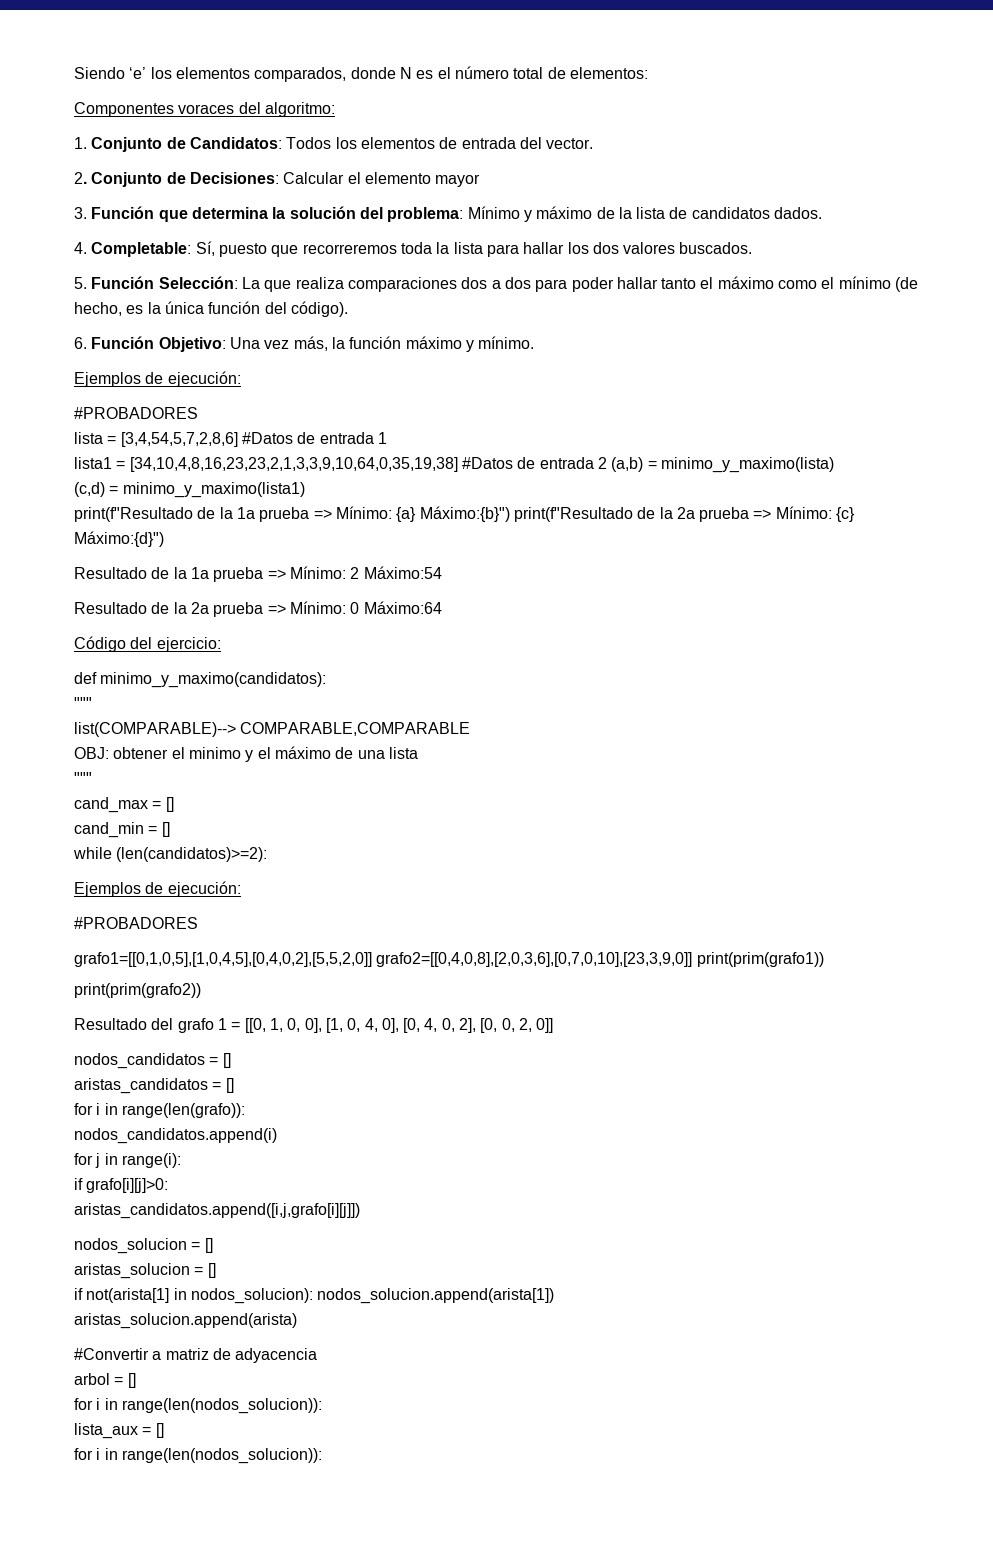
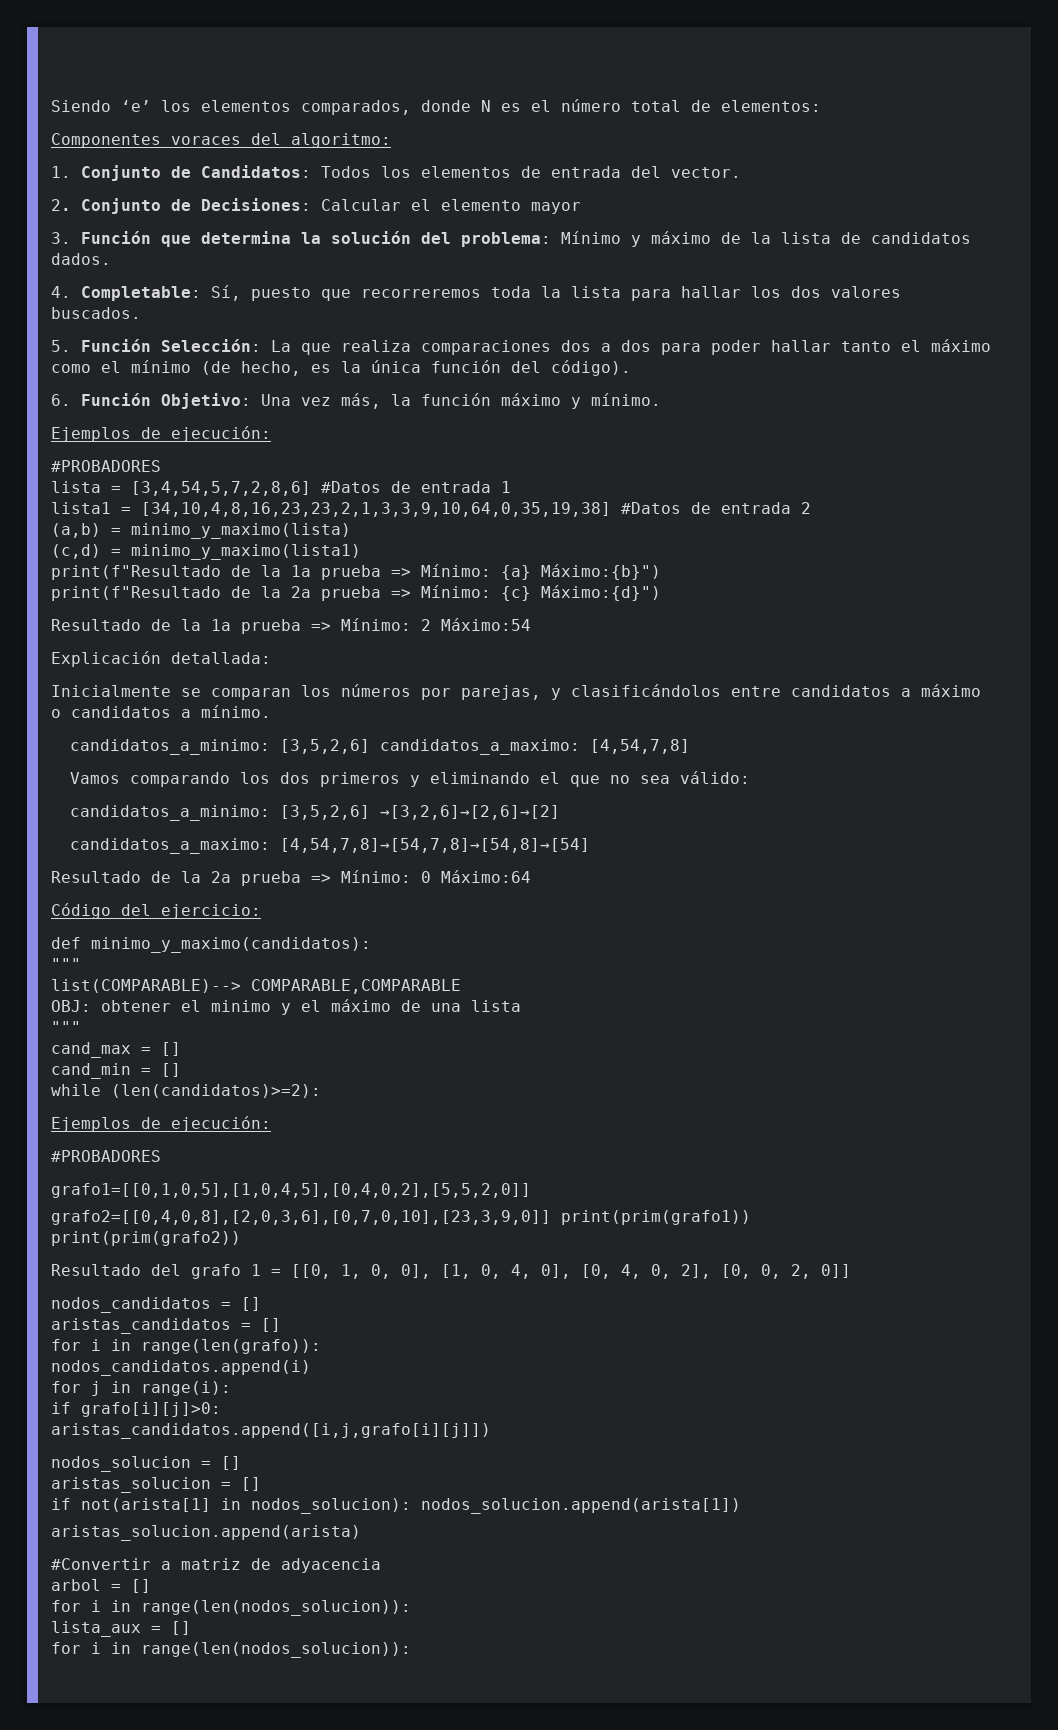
(607, 463) none -> (811, 508) //
(510, 514) none -> (661, 572) //
(442, 572) none -> [51,651,271,667] [51,684,981,700] [51,705,271,718] [70,739,691,755] [70,771,751,787] [70,805,561,821] [70,838,591,854] // Explicación detallada: // Inicialmente se comparan los números por parejas, y clasificándolos entre candidatos a máximo o candidatos a mínimo. // candidatos_a_minimo: [3,5,2,6] candidatos_a_maximo: [4,54,7,8] // Vamos comparando los dos primeros y eliminando el que no sea válido: // candidatos_a_minimo: [3,5,2,6] →[3,2,6]→[2,6]→[2] // candidatos_a_maximo: [4,54,7,8]→[54,7,8]→[54,8]→[54]
(372, 959) none -> (531, 1190) //

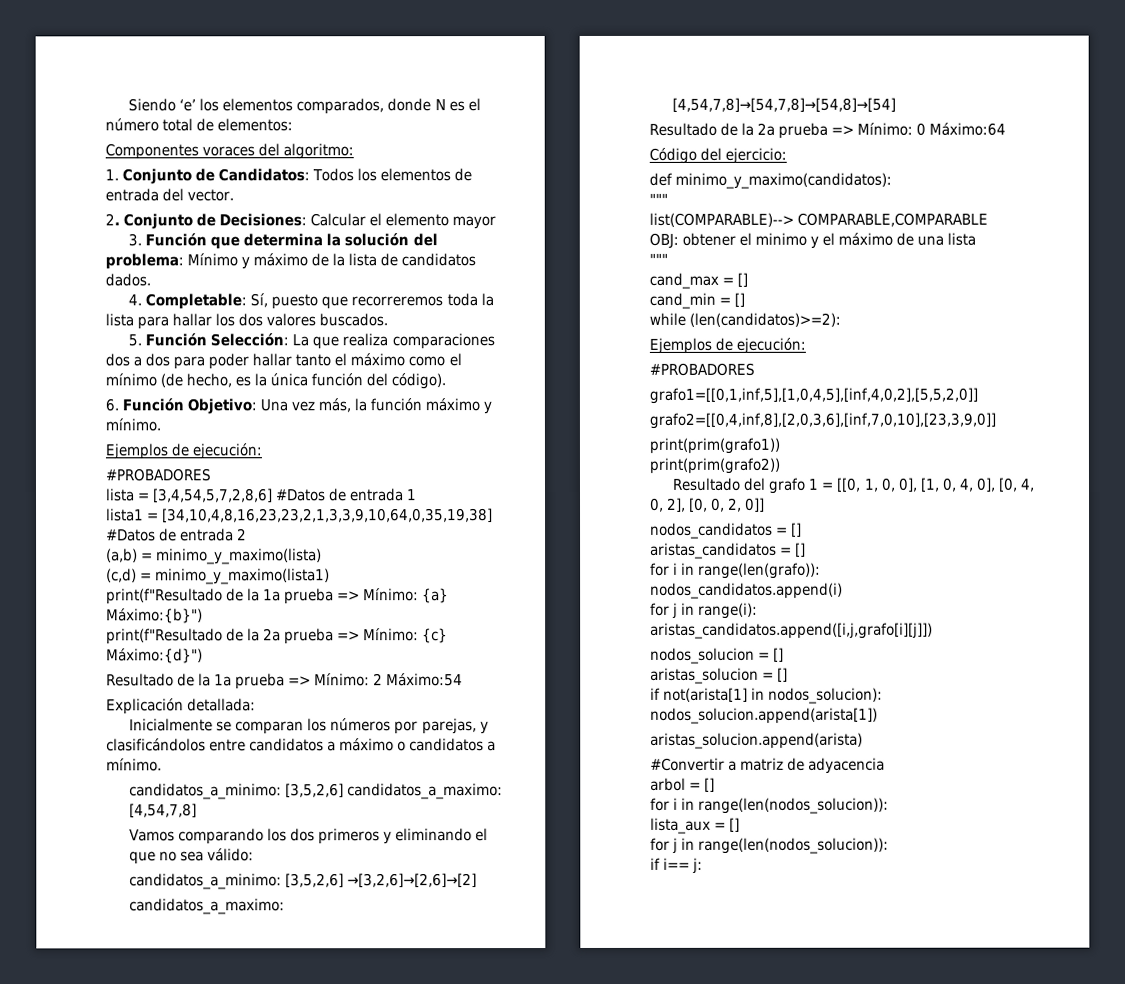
[51,1183,531,1198] [51,1210,551,1225] grafo1=[[0,1,0,5],[1,0,4,5],[0,4,0,2],[5,5,2,0]] // grafo2=[[0,4,0,8],[2,0,3,6],[0,7,0,10],[23,3,9,0]] -> [649,387,978,404] [649,412,996,429] grafo1=[[0,1,inf,5],[1,0,4,5],[inf,4,0,2],[5,5,2,0]] // grafo2=[[0,4,inf,8],[2,0,3,6],[inf,7,0,10],[23,3,9,0]] //
[51,1402,221,1417] // if grafo[i][j]>0: -> (759, 610) none
[91,1642,411,1658] i in range(len(nodos_solucion)): -> [672,837,890,854] [650,857,704,874] j in range(len(nodos_solucion)): // if i== j:

